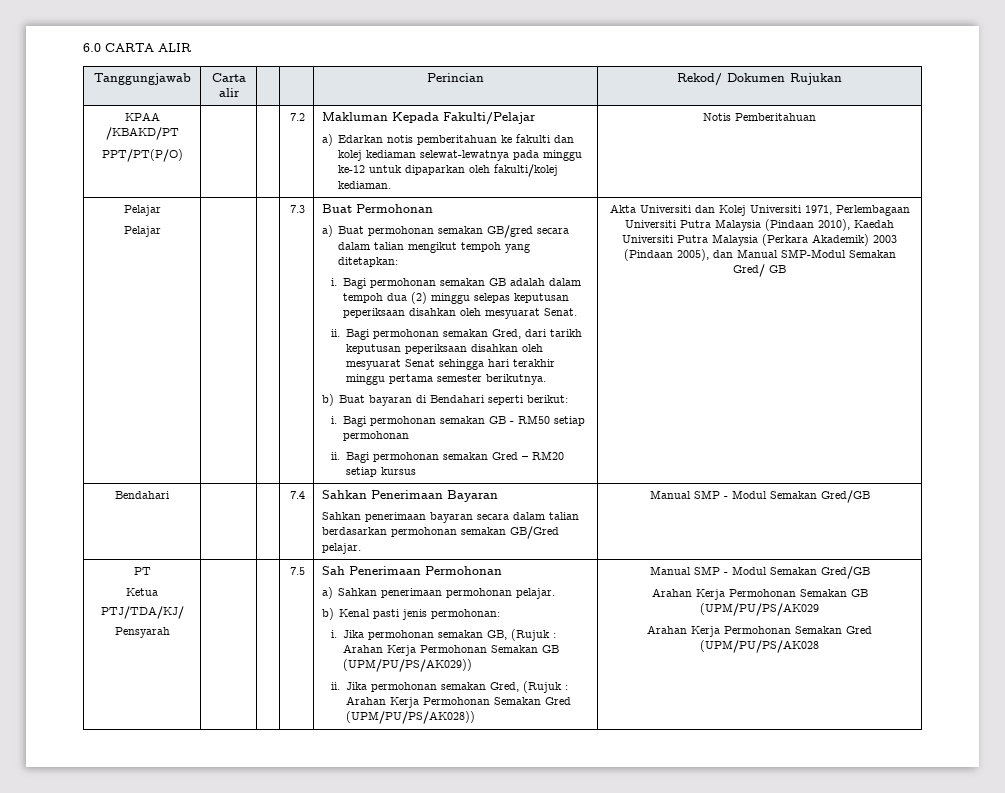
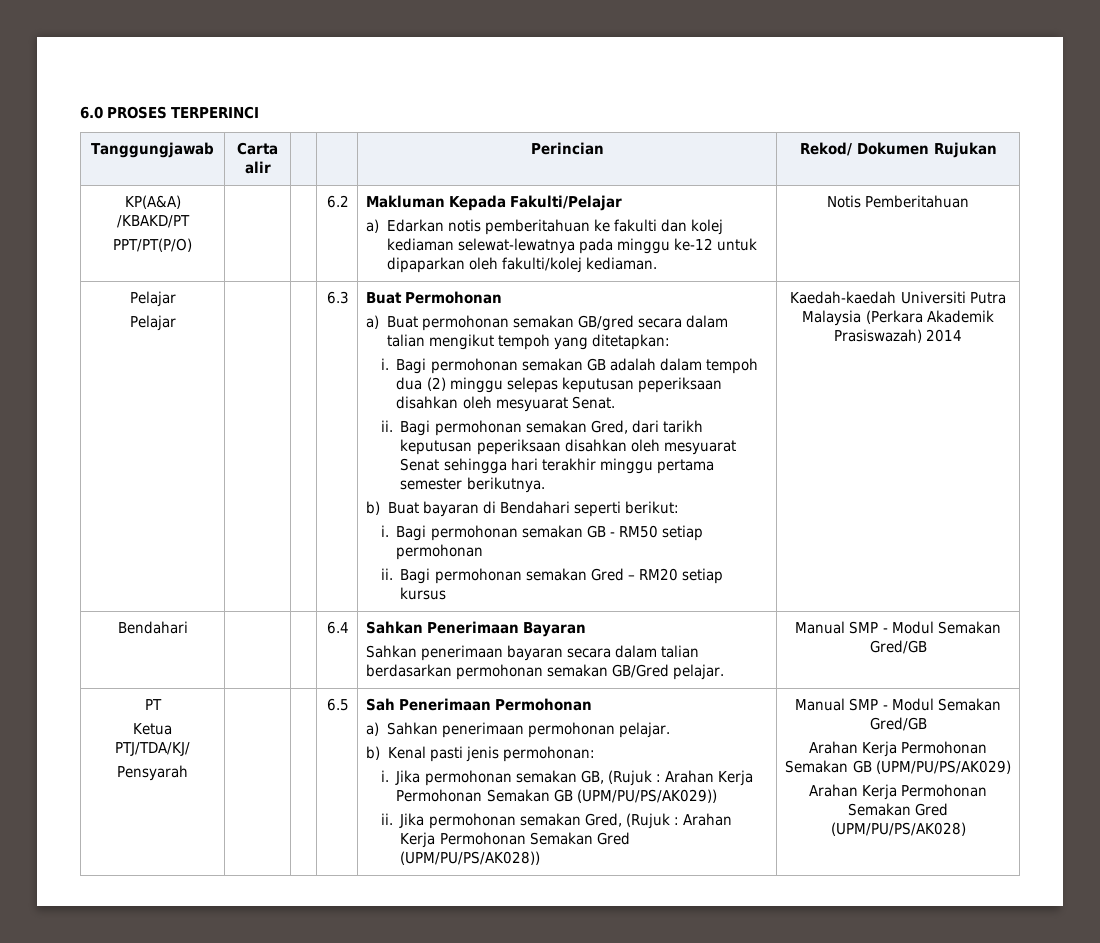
[105,43,192,52] CARTA ALIR -> [107,106,260,119] PROSES TERPERINCI
[124,112,160,121] KPAA -> [124,195,181,209] KP(A&A)
[290,113,306,121] 7.2 -> [326,195,349,208] 6.2
[290,205,306,213] 7.3 -> [326,291,349,304] 6.3
[609,204,910,216] [625,219,894,231] [622,234,897,246] [623,249,896,261] [733,264,786,277] Akta Universiti dan Kolej Universiti 1971, Perlembagaan Universiti Putra Malaysia (Pindaan 2010), Kaedah Universiti Putra Malaysia (Perkara Akademik) 2003 (Pindaan 2005), dan Manual SMP-Modul Semakan Gred/ GB -> [790,291,1006,304] [802,310,994,326] [833,329,963,343] Kaedah-kaedah Universiti Putra Malaysia (Perkara Akademik Prasiswazah) 2014
[290,491,306,499] 7.4 -> [326,621,349,634] 6.4
[290,567,306,575] 7.5 -> [326,698,349,711] 6.5
[700,603,819,616] [647,625,872,637] [700,640,819,653] (UPM/PU/PS/AK029 // Arahan Kerja Permohonan Semakan Gred (UPM/PU/PS/AK028 -> [875,760,1011,774] [808,784,988,800] [847,803,949,816] [830,822,966,836] (UPM/PU/PS/AK029) // Arahan Kerja Permohonan Semakan Gred (UPM/PU/PS/AK028)

